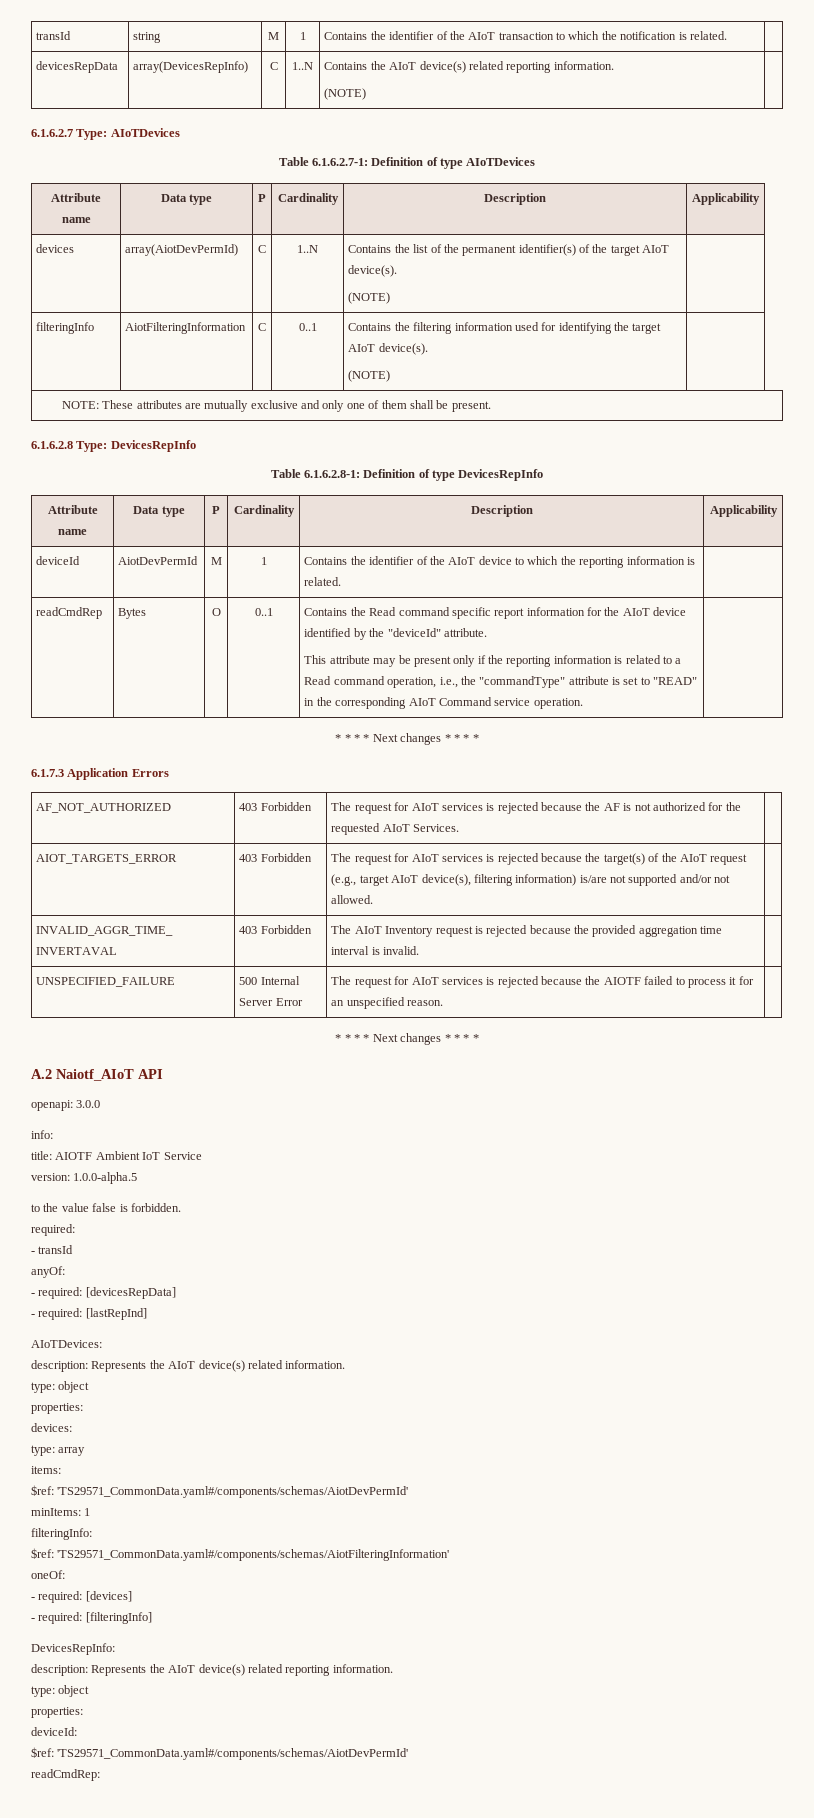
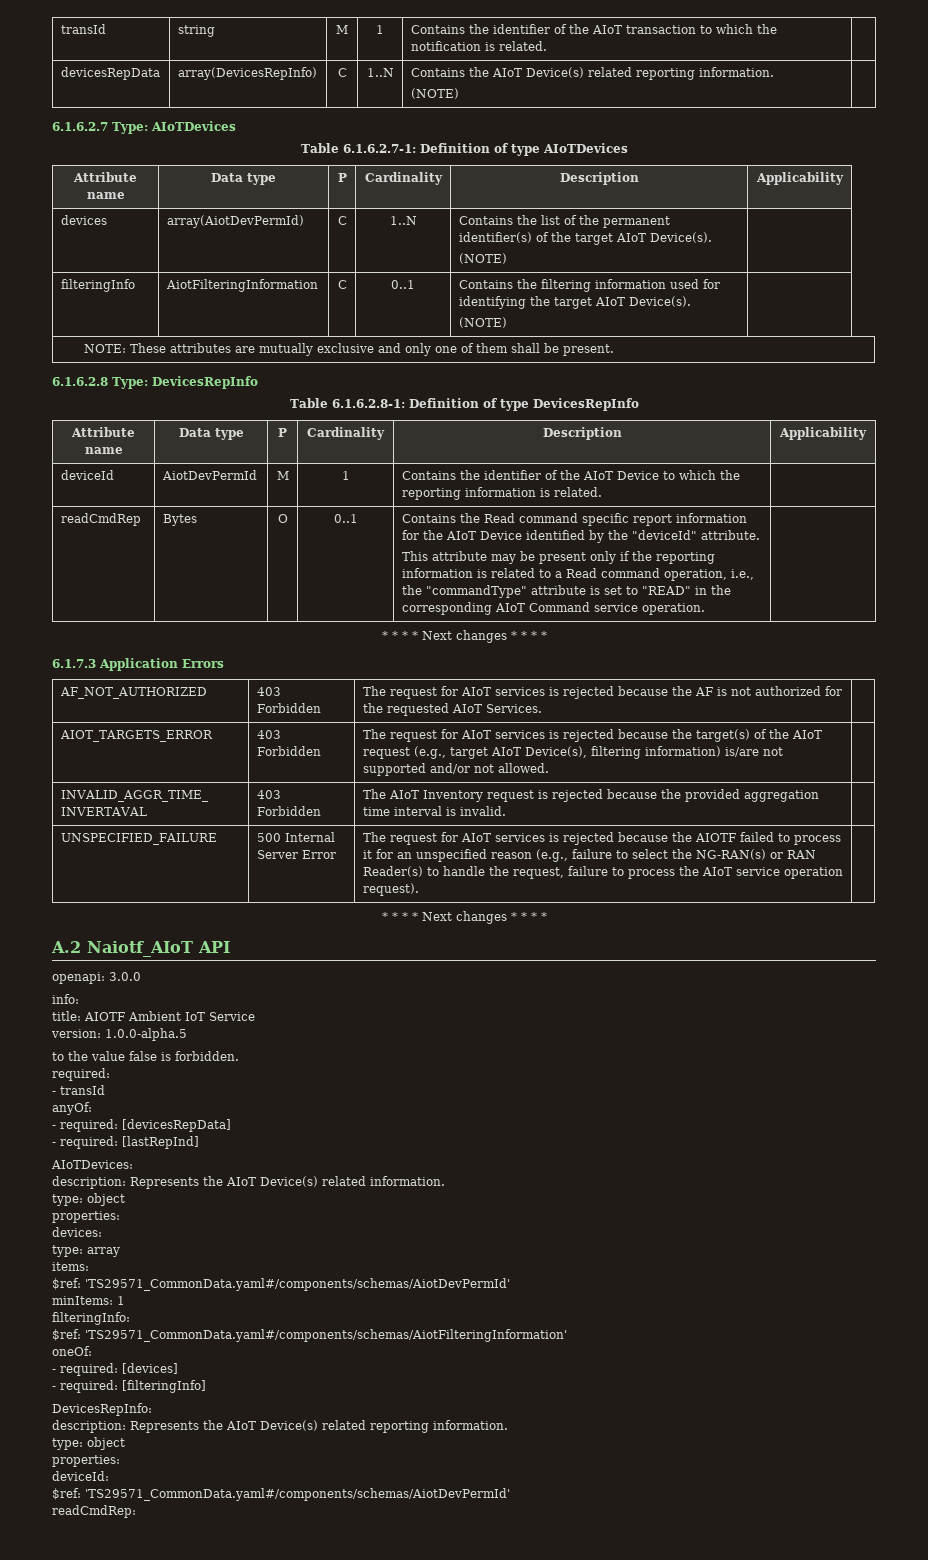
[419,61,466,73] device(s) -> [525,67,584,78] Device(s)
[348,265,398,277] device(s). -> [649,232,712,243] Device(s).
[378,343,428,355] device(s). -> [628,296,691,307] Device(s).
[478,556,512,565] device -> [616,471,659,480] Device
[653,607,687,616] device -> [479,531,522,540] Device
[421,874,471,886] device(s), -> [524,746,587,758] Device(s),
[407,1000,444,1006] reason. -> [490,849,816,862] [362,866,843,879] [362,883,419,896] reason (e.g., failure to select the NG-RAN(s) or RAN Reader(s) to handle the request, failure to process the AIoT service operation request).
[198,1360,245,1372] device(s) -> [260,1176,318,1187] Device(s)
[198,1664,245,1676] device(s) -> [260,1420,318,1431] Device(s)

